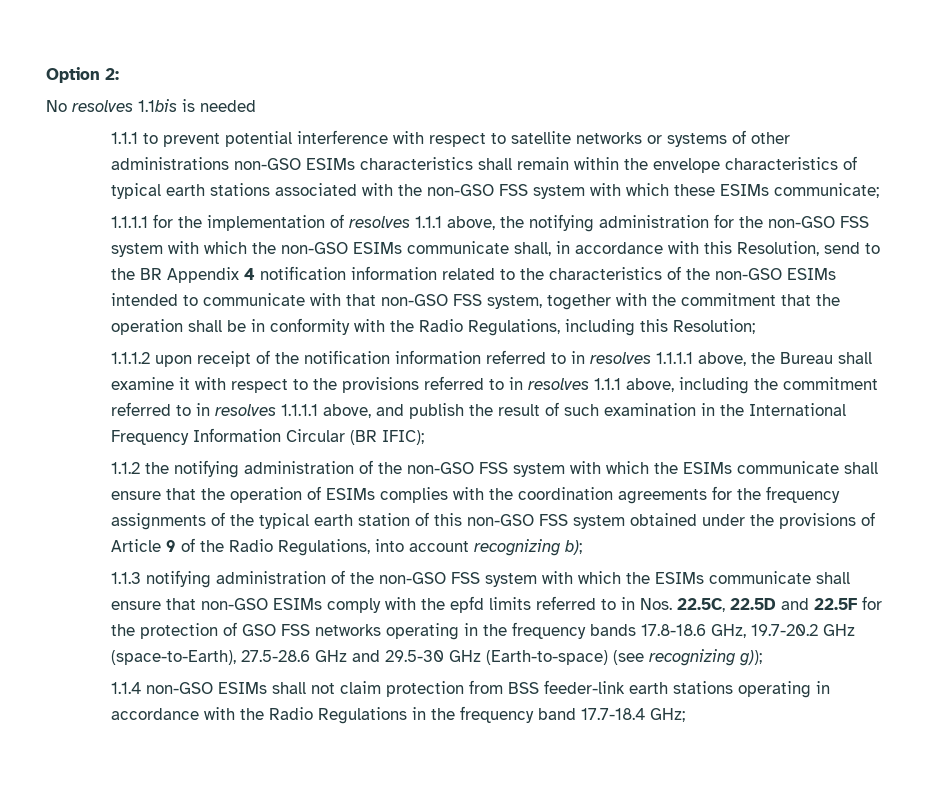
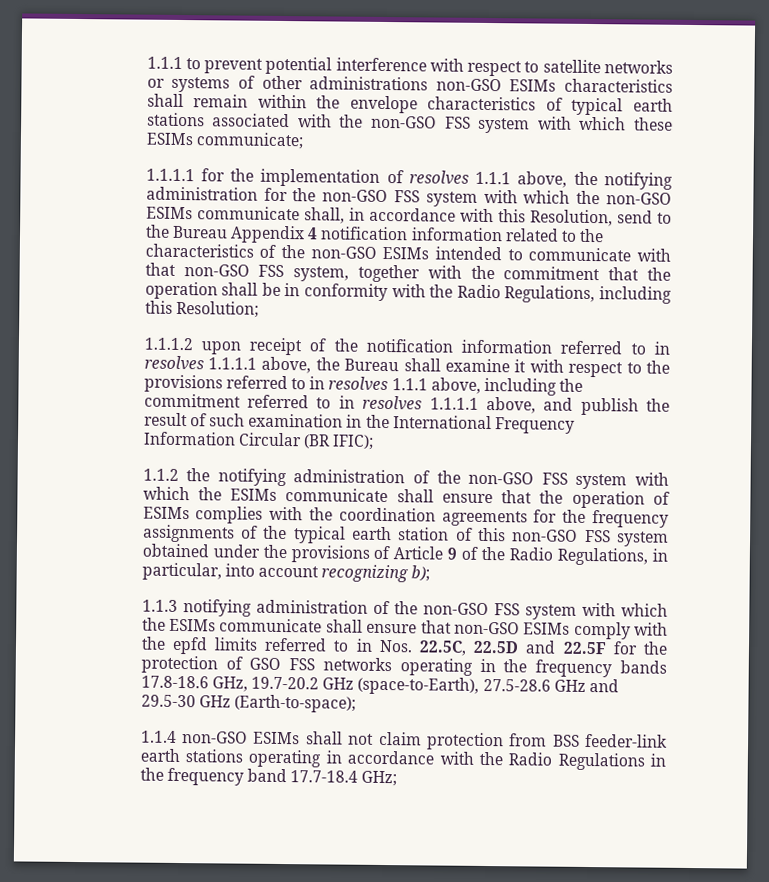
[46,67,119,83] [46,99,256,112] Option 2: // No resolves 1.1bis is needed // -> (146, 63) none
[140,268,163,280] BR -> [171,225,228,239] Bureau
(371, 547) none -> [652,548,669,562] [141,562,222,581] in particular,
[486,649,763,666] (Earth-to-space) (see recognizing g)); -> [234,694,357,713] (Earth-to-space);

